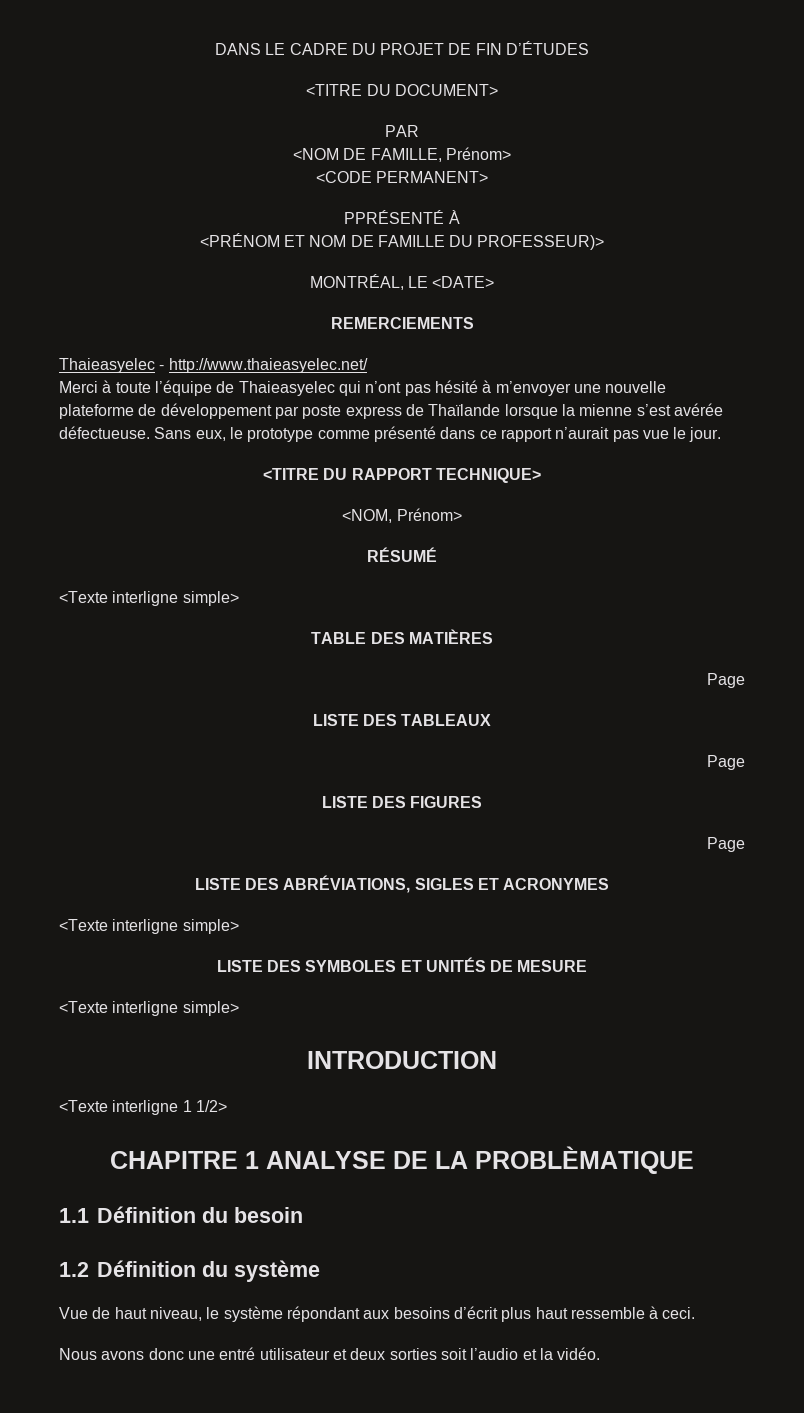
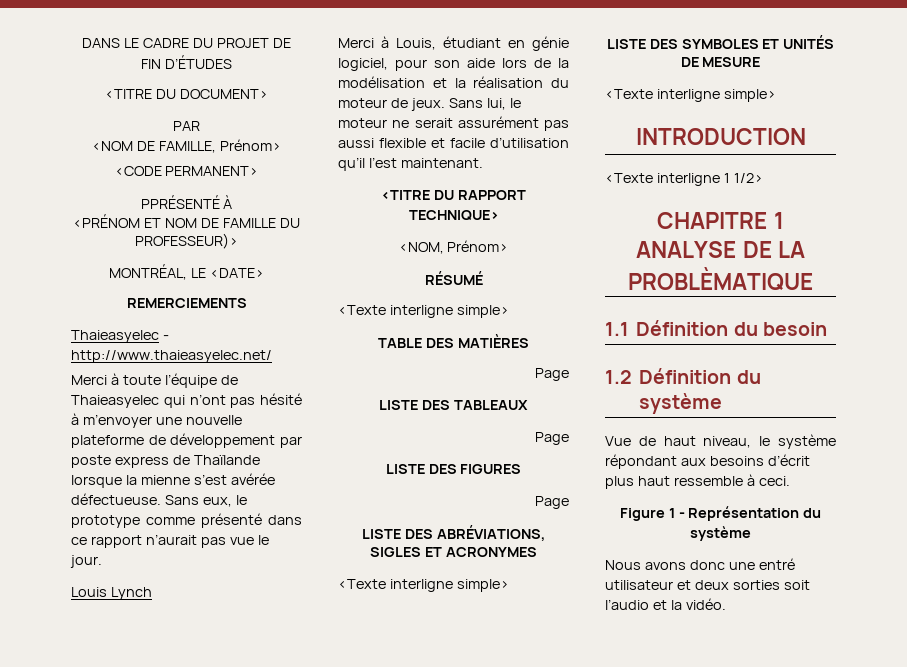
(722, 434) none -> [71,587,152,600] [338,36,569,51] [338,58,569,71] [338,76,569,88] [338,98,521,111] [338,116,569,131] [338,137,569,148] [338,157,483,171] // Louis Lynch // Merci à Louis, étudiant en génie logiciel, pour son aide lors de la modélisation et la réalisation du moteur de jeux. Sans lui, le moteur ne serait assurément pas aussi flexible et facile d’utilisation qu’il l’est maintenant.
(696, 1313) none -> [619,506,822,521] [690,526,751,541] // Figure 1 - Représentation du système

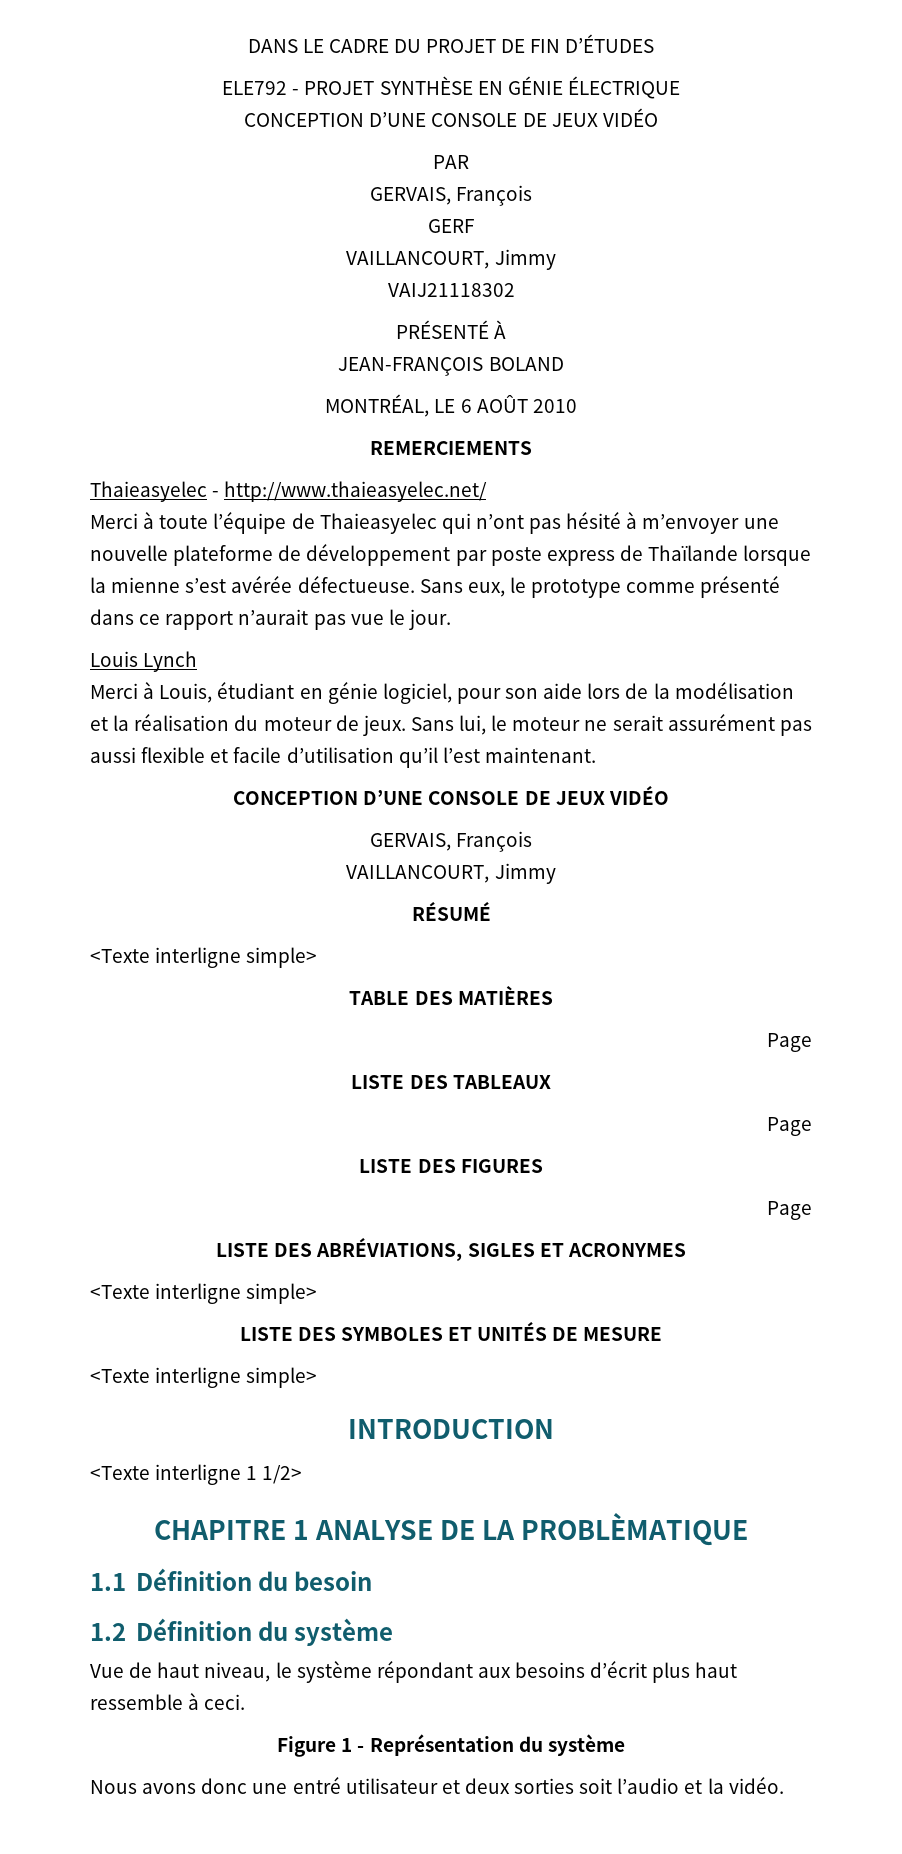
[105,89,268,99] [173,121,200,131] [92,139,281,153] [114,166,259,176] [140,195,233,209] [73,214,300,228] [135,233,238,249] <TITRE DU DOCUMENT> // PAR // <NOM DE FAMILLE, Prénom> // <CODE PERMANENT> // PPRÉSENTÉ À // <PRÉNOM ET NOM DE FAMILLE DU PROFESSEUR)> -> [222,76,680,99] [244,108,658,127] [433,155,469,169] [369,185,533,206] [428,219,474,233] [346,249,556,270] [387,283,515,297] [395,320,507,339] [338,357,564,376] ELE792 - PROJET SYNTHÈSE EN GÉNIE ÉLECTRIQUE // CONCEPTION D’UNE CONSOLE DE JEUX VIDÉO // PAR // GERVAIS, François // GERF // VAILLANCOURT, Jimmy // VAIJ21118302 // PRÉSENTÉ À // JEAN-FRANÇOIS BOLAND
[209,268,264,278] <DATE> -> [460,395,577,413] 6 AOÛT 2010
[381,190,526,200] [408,210,499,221] [398,240,509,254] <TITRE DU RAPPORT TECHNIQUE> // <NOM, Prénom> -> [233,785,669,805] [369,831,533,852] [346,863,556,884] CONCEPTION D’UNE CONSOLE DE JEUX VIDÉO // GERVAIS, François // VAILLANCOURT, Jimmy

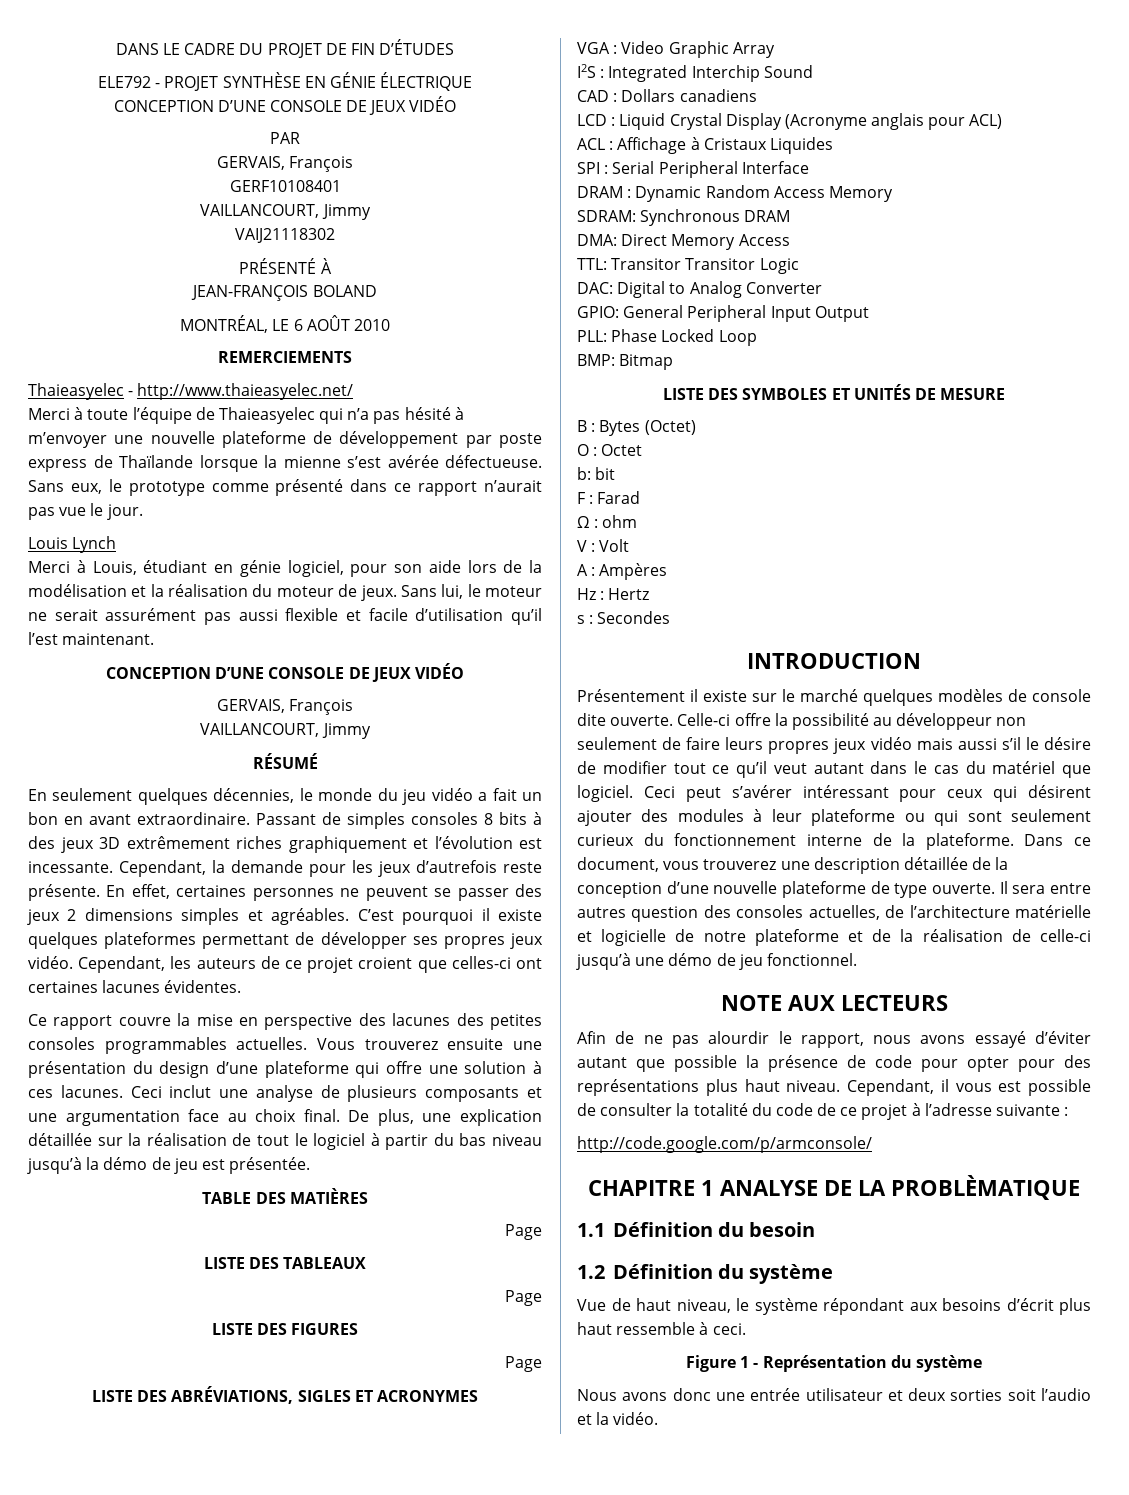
[428,219,474,233] GERF -> [229,180,341,192] GERF10108401
[475,514,524,529] n’ont -> [347,408,370,420] n’a
[90,947,318,968] <Texte interligne simple> -> [28,788,542,805] [28,812,542,829] [28,836,542,853] [28,860,542,877] [28,884,542,901] [27,908,542,925] [28,932,544,949] [28,956,542,973] [28,980,242,993] [28,1013,542,1030] [28,1037,542,1054] [28,1061,542,1078] [28,1085,542,1102] [28,1109,542,1126] [28,1133,542,1150] [27,1157,311,1174] En seulement quelques décennies, le monde du jeu vidéo a fait un bon en avant extraordinaire. Passant de simples consoles 8 bits à des jeux 3D extrêmement riches graphiquement et l’évolution est incessante. Cependant, la demande pour les jeux d’autrefois reste présente. En effet, certaines personnes ne peuvent se passer des jeux 2 dimensions simples et agréables. C’est pourquoi il existe quelques plateformes permettant de développer ses propres jeux vidéo. Cependant, les auteurs de ce projet croient que celles-ci ont certaines lacunes évidentes. // Ce rapport couvre la mise en perspective des lacunes des petites consoles programmables actuelles. Vous trouverez ensuite une présentation du design d’une plateforme qui offre une solution à ces lacunes. Ceci inclut une analyse de plusieurs composants et une argumentation face au choix final. De plus, une explication détaillée sur la réalisation de tout le logiciel à partir du bas niveau jusqu’à la démo de jeu est présentée.
[90,1283,318,1304] <Texte interligne simple> -> [577,41,775,58] [577,64,813,82] [577,89,757,102] [577,113,1003,130] [577,137,833,154] [577,161,809,178] [577,185,893,202] [577,209,791,226] [577,234,790,250] [577,258,799,274] [577,281,822,298] [577,305,869,322] [577,329,757,346] [577,354,674,370] VGA : Video Graphic Array // I2S : Integrated Interchip Sound // CAD : Dollars canadiens // LCD : Liquid Crystal Display (Acronyme anglais pour ACL) // ACL : Affichage à Cristaux Liquides // SPI : Serial Peripheral Interface // DRAM : Dynamic Random Access Memory // SDRAM: Synchronous DRAM // DMA: Direct Memory Access // TTL: Transitor Transitor Logic // DAC: Digital to Analog Converter // GPIO: General Peripheral Input Output // PLL: Phase Locked Loop // BMP: Bitmap
[90,1367,318,1388] [348,1419,554,1439] [90,1464,303,1485] <Texte interligne simple> // INTRODUCTION // <Texte interligne 1 1/2> -> [577,420,696,436] [577,444,643,456] [577,467,616,480] [577,491,641,504] [577,515,638,528] [577,539,630,552] [577,563,668,580] [577,588,650,600] [577,611,671,624] [747,653,921,669] [577,689,1091,706] [577,713,1027,730] [577,737,1091,754] [577,761,1091,778] [577,785,1091,802] [577,809,1091,826] [577,833,1091,850] [577,857,1009,874] [577,881,1091,898] [577,905,1091,922] [577,929,1091,946] [576,953,857,970] [720,995,948,1011] [577,1031,1091,1048] [577,1055,1091,1072] [577,1079,1091,1096] [577,1103,1069,1120] [577,1136,872,1153] B : Bytes (Octet) // O : Octet // b: bit // F : Farad // Ω : ohm // V : Volt // A : Ampères // Hz : Hertz // s : Secondes // INTRODUCTION // Présentement il existe sur le marché quelques modèles de console dite ouverte. Celle-ci offre la possibilité au développeur non seulement de faire leurs propres jeux vidéo mais aussi s’il le désire de modifier tout ce qu’il veut autant dans le cas du matériel que logiciel. Ceci peut s’avérer intéressant pour ceux qui désirent ajouter des modules à leur plateforme ou qui sont seulement curieux du fonctionnement interne de la plateforme. Dans ce document, vous trouverez une description détaillée de la conception d’une nouvelle plateforme de type ouverte. Il sera entre autres question des consoles actuelles, de l’architecture matérielle et logicielle de notre plateforme et de la réalisation de celle-ci jusqu’à une démo de jeu fonctionnel. // NOTE AUX LECTEURS // Afin de ne pas alourdir le rapport, nous avons essayé d’éviter autant que possible la présence de code pour opter pour des représentations plus haut niveau. Cependant, il vous est possible de consulter la totalité du code de ce projet à l’adresse suivante : // http://code.google.com/p/armconsole/
[292,1777,341,1794] entré -> [750,1388,801,1401] entrée

